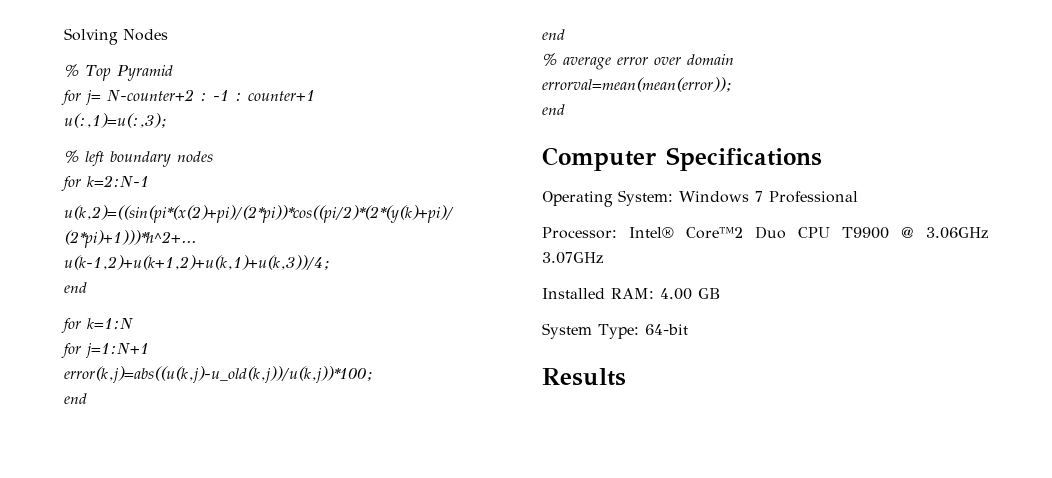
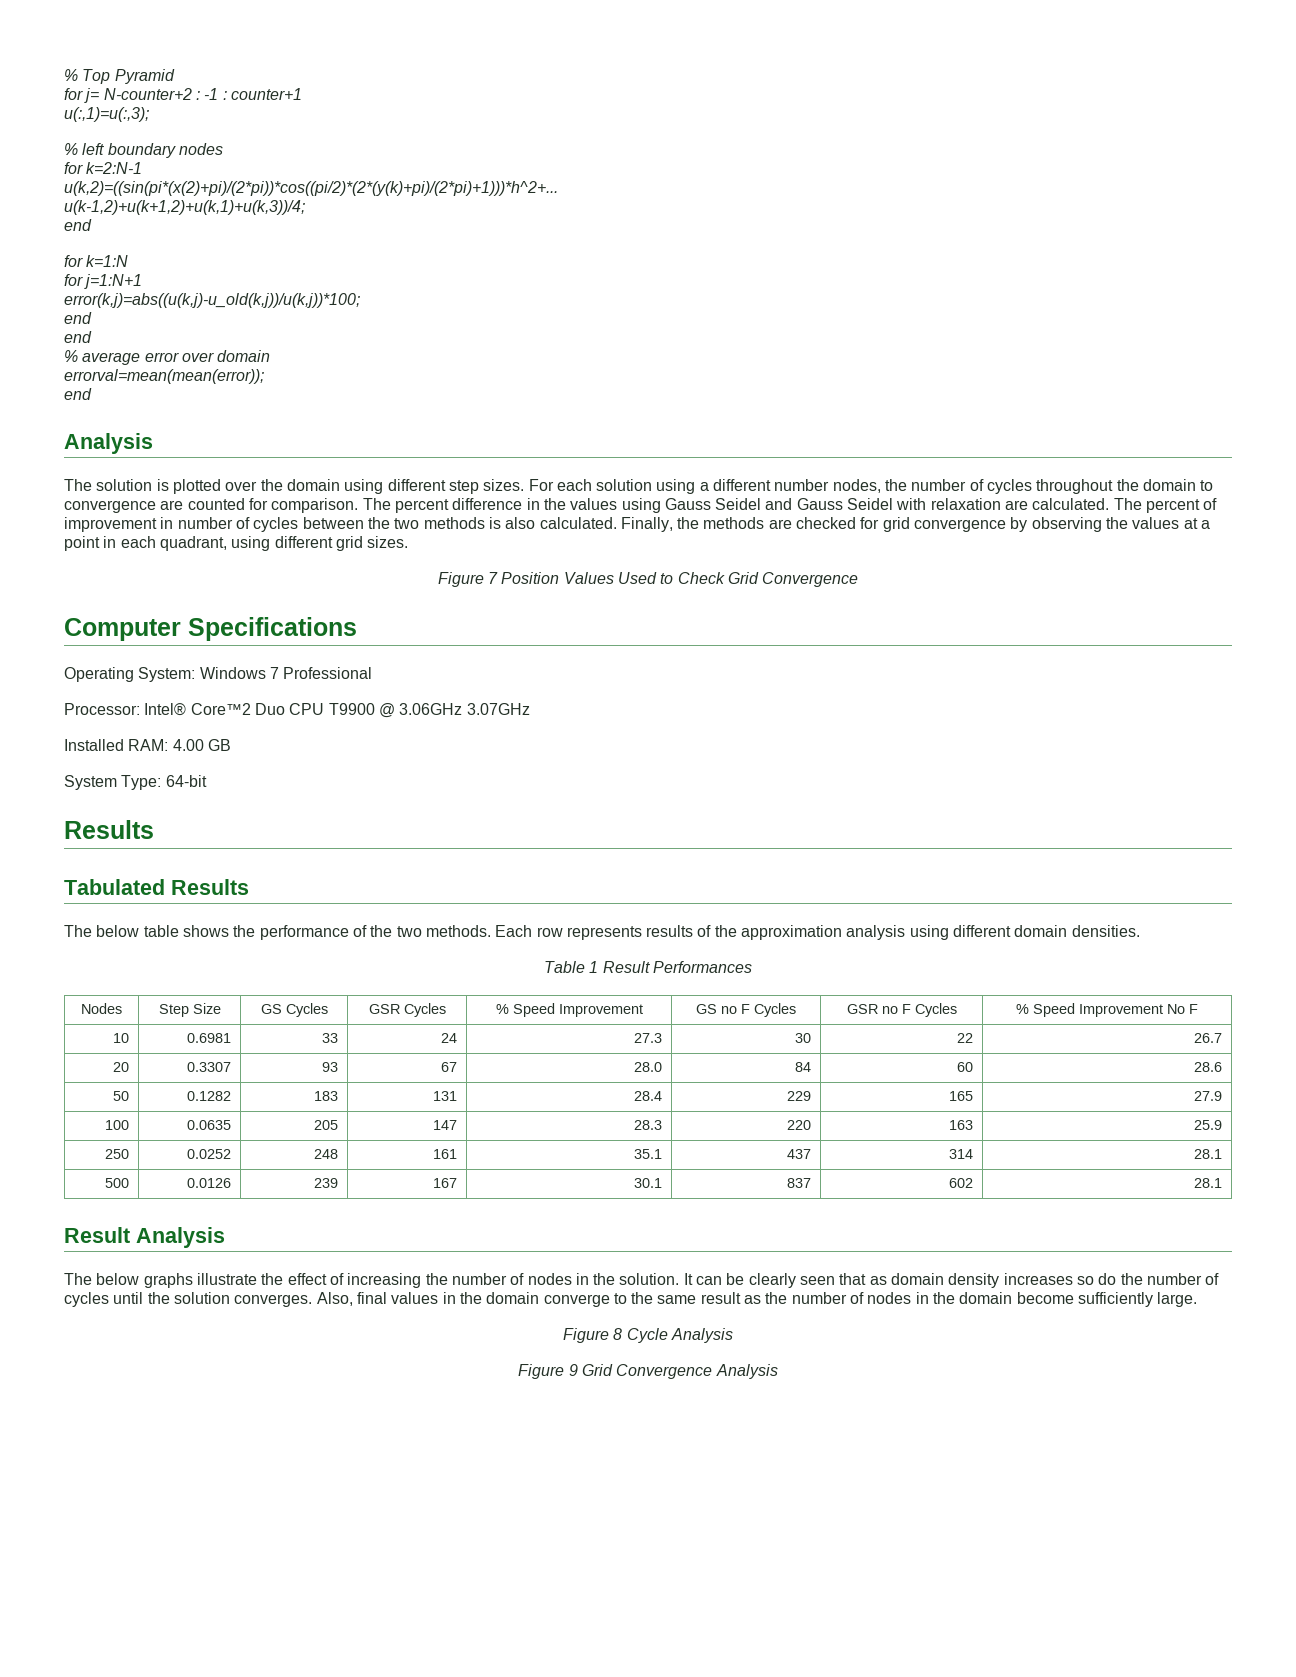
[64,28,168,45] Solving Nodes // -> (64, 75) none
(565, 109) none -> [64,433,153,454] [64,479,1214,494] [64,498,1218,513] [64,517,1211,532] [64,536,409,551] [437,572,859,587] // Analysis // The solution is plotted over the domain using different step sizes. For each solution using a different number nodes, the number of cycles throughout the domain to convergence are counted for comparison. The percent difference in the values using Gauss Seidel and Gauss Seidel with relaxation are calculated. The percent of improvement in number of cycles between the two methods is also calculated. Finally, the methods are checked for grid convergence by observing the values at a point in each quadrant, using different grid sizes. // Figure 7 Position Values Used to Check Grid Convergence
(626, 377) none -> [64,879,249,895] [64,925,1140,940] [544,961,752,973] [81,1003,122,1014] [158,1003,221,1017] [260,1003,328,1017] [368,1003,446,1017] [495,1003,643,1017] [696,1003,797,1017] [846,1003,957,1017] [1016,1003,1198,1017] [112,1033,129,1043] [186,1033,231,1043] [321,1033,338,1043] [440,1033,457,1043] [633,1033,662,1043] [794,1033,811,1043] [956,1033,973,1043] [1193,1033,1222,1043] [112,1062,129,1072] [186,1062,231,1072] [321,1062,338,1072] [440,1062,457,1072] [633,1062,662,1072] [794,1062,811,1072] [956,1062,973,1072] [1193,1062,1222,1072] [112,1091,129,1101] [186,1091,231,1101] [313,1091,338,1101] [432,1091,457,1101] [633,1091,662,1101] [786,1091,811,1101] [948,1091,973,1101] [1193,1091,1222,1101] [104,1120,129,1130] [186,1120,231,1130] [313,1120,338,1130] [432,1120,457,1130] [633,1120,662,1130] [786,1120,811,1130] [948,1120,973,1130] [1193,1120,1222,1130] [104,1149,129,1159] [186,1149,231,1159] [313,1149,338,1159] [432,1149,457,1159] [633,1149,662,1159] [786,1149,811,1159] [948,1149,973,1159] [1193,1149,1222,1159] [104,1178,129,1188] [186,1178,231,1188] [313,1178,338,1188] [432,1178,457,1188] [633,1178,662,1188] [786,1178,811,1188] [948,1178,973,1188] [1193,1178,1222,1188] [64,1227,225,1248] [64,1273,1220,1288] [64,1292,1198,1307] [563,1328,733,1343] [518,1364,778,1379] // Tabulated Results // The below table shows the performance of the two methods. Each row represents results of the approximation analysis using different domain densities. // Table 1 Result Performances // Nodes | Step Size | GS Cycles | GSR Cycles | % Speed Improvement | GS no F Cycles | GSR no F Cycles | % Speed Improvement No F // 10 | 0.6981 | 33 | 24 | 27.3 | 30 | 22 | 26.7 // 20 | 0.3307 | 93 | 67 | 28.0 | 84 | 60 | 28.6 // 50 | 0.1282 | 183 | 131 | 28.4 | 229 | 165 | 27.9 // 100 | 0.0635 | 205 | 147 | 28.3 | 220 | 163 | 25.9 // 250 | 0.0252 | 248 | 161 | 35.1 | 437 | 314 | 28.1 // 500 | 0.0126 | 239 | 167 | 30.1 | 837 | 602 | 28.1 // Result Analysis // The below graphs illustrate the effect of increasing the number of nodes in the solution. It can be clearly seen that as domain density increases so do the number of cycles until the solution converges. Also, final values in the domain converge to the same result as the number of nodes in the domain become sufficiently large. // Figure 8 Cycle Analysis // Figure 9 Grid Convergence Analysis

